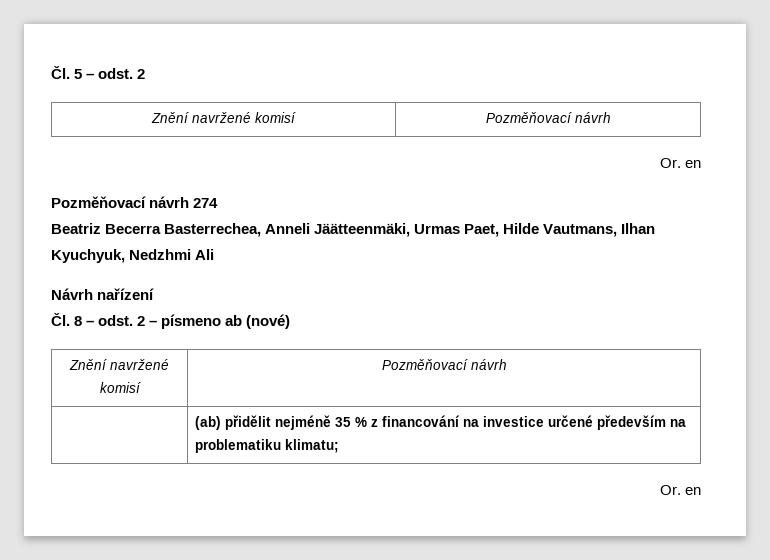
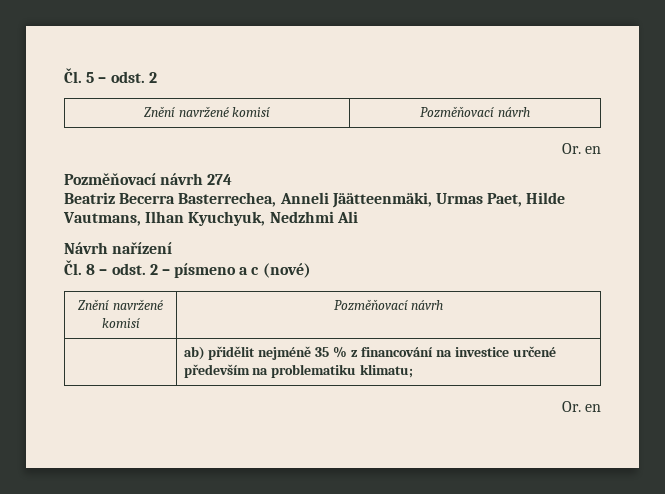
[225,315,243,326] ab -> [239,267,260,275] a c
[194,416,221,430] (ab) -> [183,346,205,360] ab)

